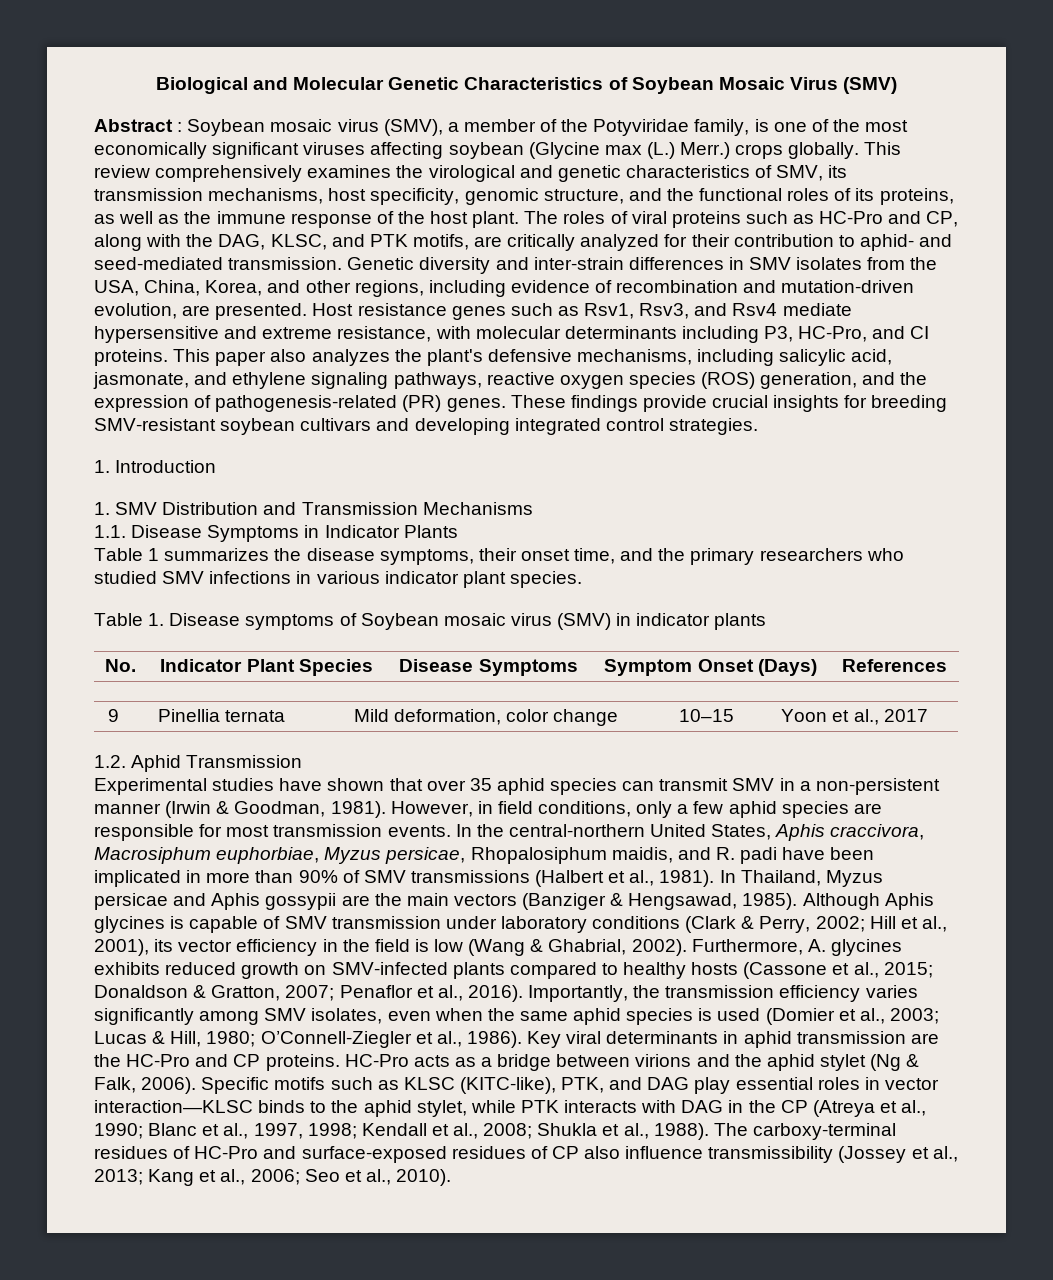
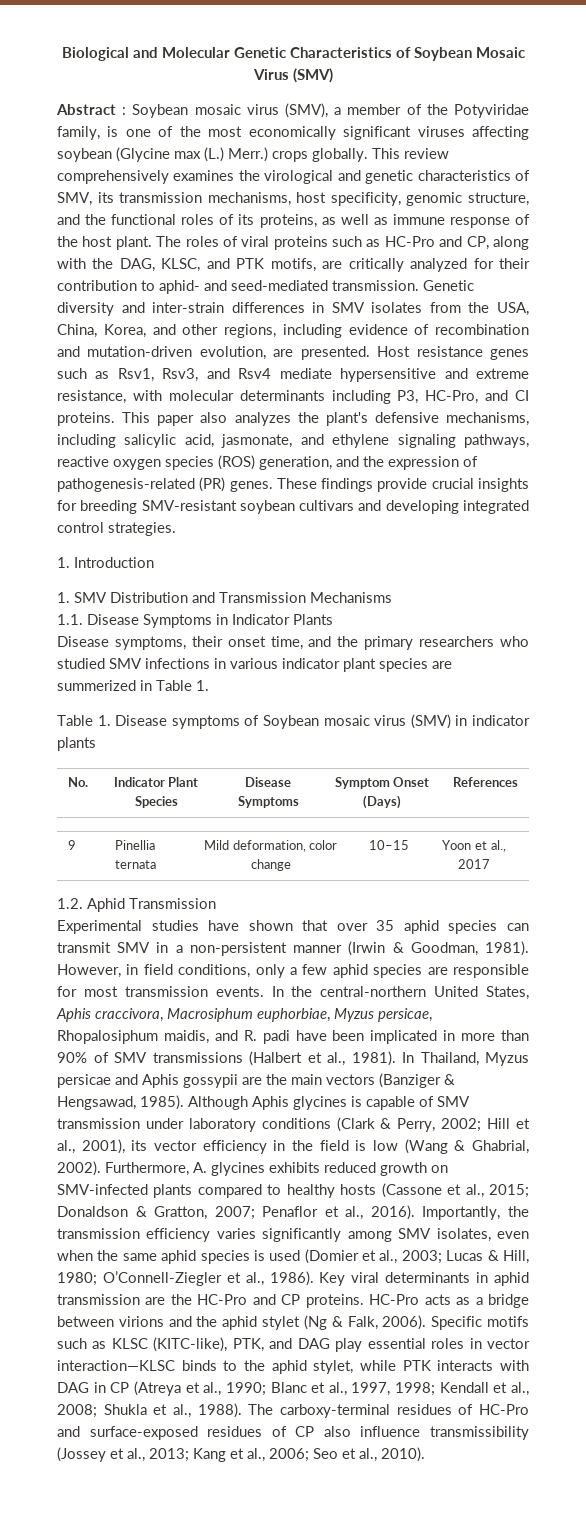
[184,211,212,224] the -> (388, 221) none
[94,548,375,561] Table 1 summarizes the disease -> [57,636,109,647] Disease
[509,571,582,588] species. -> [379,658,452,672] [57,680,209,691] species are summerized in Table 1.
[748,1100,776,1113] the -> (106, 1387) none

